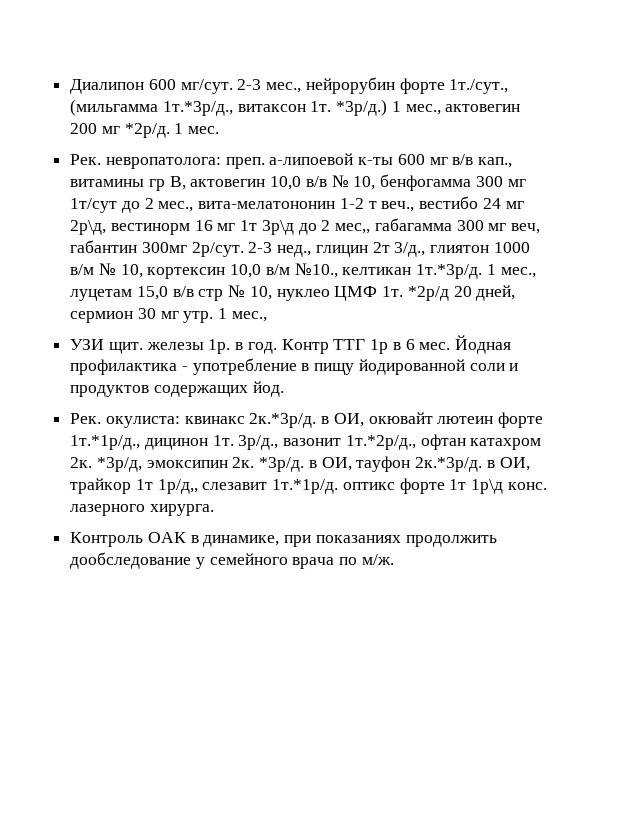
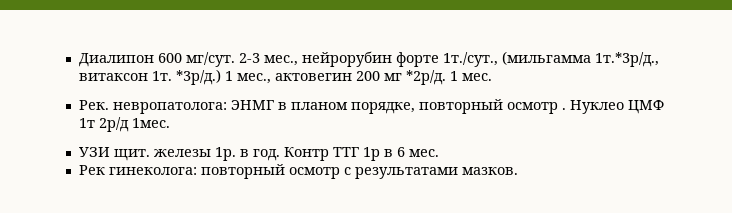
[225,153,513,169] [70,174,526,191] [70,196,524,213] [70,218,540,235] [70,240,530,257] [70,263,536,279] [70,285,516,301] [70,308,267,323] преп. а-липоевой к-ты 600 мг в/в кап., витамины гр В, актовегин 10,0 в/в № 10, бенфогамма 300 мг 1т/сут до 2 мес., вита-мелатононин 1-2 т веч., вестибо 24 мг 2р\д, вестинорм 16 мг 1т 3р\д до 2 мес,, габагамма 300 мг веч, габантин 300мг 2р/сут. 2-3 нед., глицин 2т 3/д., глиятон 1000 в/м № 10, кортексин 10,0 в/м №10., келтикан 1т.*3р/д. 1 мес., луцетам 15,0 в/в стр № 10, нуклео ЦМФ 1т. *2р/д 20 дней, сермион 30 мг утр. 1 мес., -> [230,99,664,114] [78,117,170,132] ЭНМГ в планом порядке, повторный осмотр . Нуклео ЦМФ 1т 2р/д 1мес.
[454,335,511,354] [70,358,519,375] [70,381,284,397] [70,412,544,428] [70,434,542,450] [70,456,530,472] [70,478,547,494] [70,504,214,516] [70,532,497,547] [70,552,394,569] Йодная профилактика - употребление в пищу йодированной соли и продуктов содержащих йод. // Рек. окулиста: квинакс 2к.*3р/д. в ОИ, окювайт лютеин форте 1т.*1р/д., дицинон 1т. 3р/д., вазонит 1т.*2р/д., офтан катахром 2к. *3р/д, эмоксипин 2к. *3р/д. в ОИ, тауфон 2к.*3р/д. в ОИ, трайкор 1т 1р/д,, слезавит 1т.*1р/д. оптикс форте 1т 1р\д конс. лазерного хирурга. // Контроль ОАК в динамике, при показаниях продолжить дообследование у семейного врача по м/ж. -> [78,164,518,179] // Рек гинеколога: повторный осмотр с результатами мазков.

